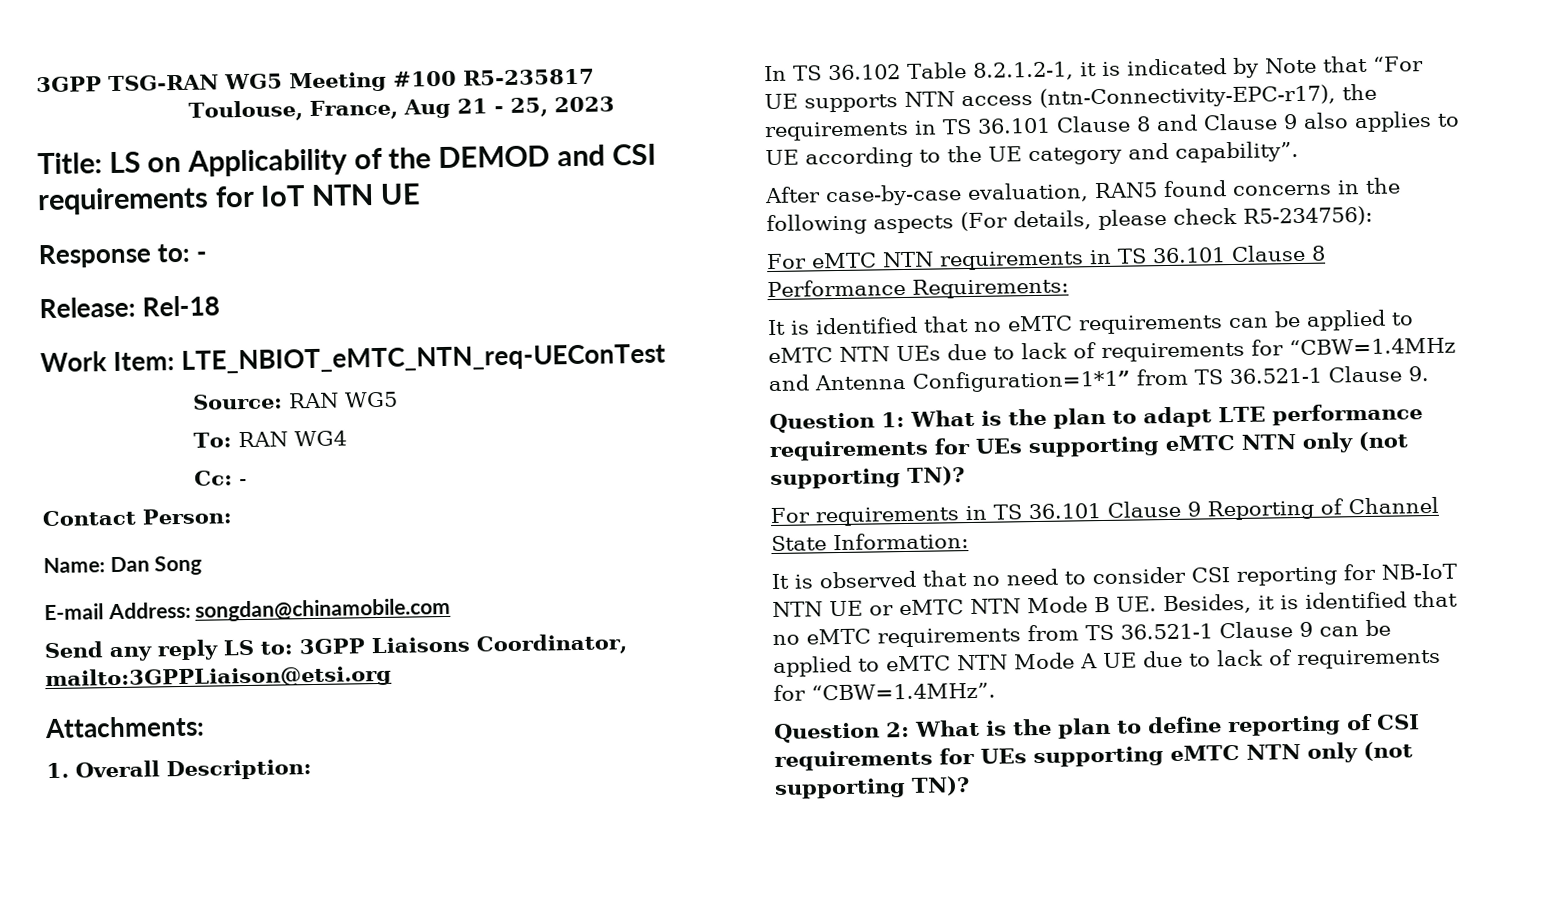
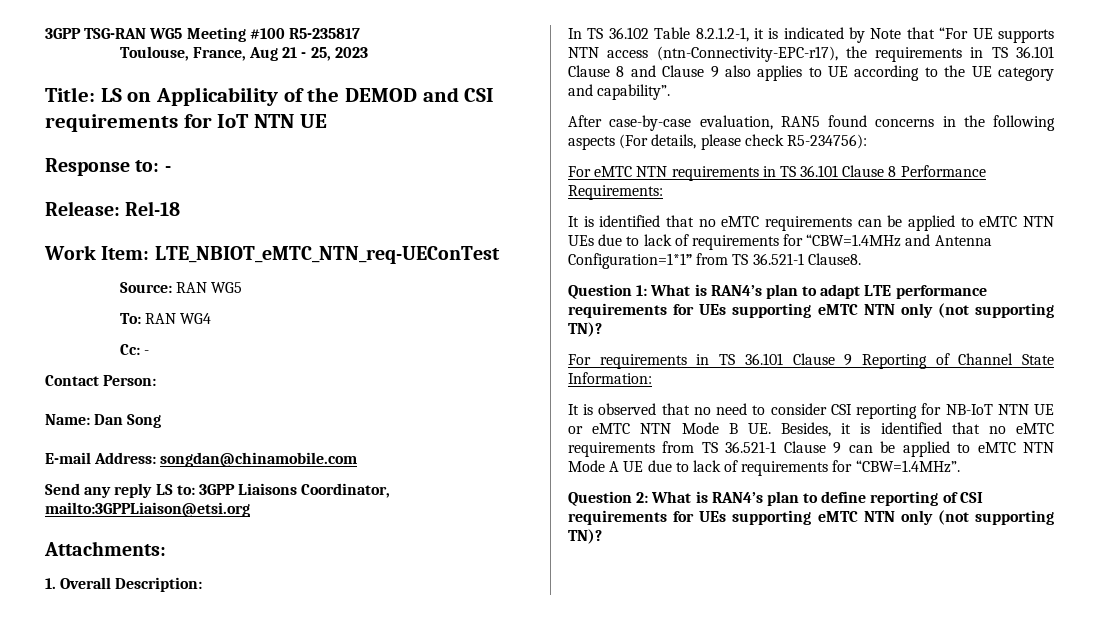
[1328,365,1429,383] Clause 9. -> [807,253,861,265] Clause8.
[1008,408,1047,426] the -> [710,285,762,296] RAN4’s
[1013,718,1052,736] the -> [711,492,763,503] RAN4’s

